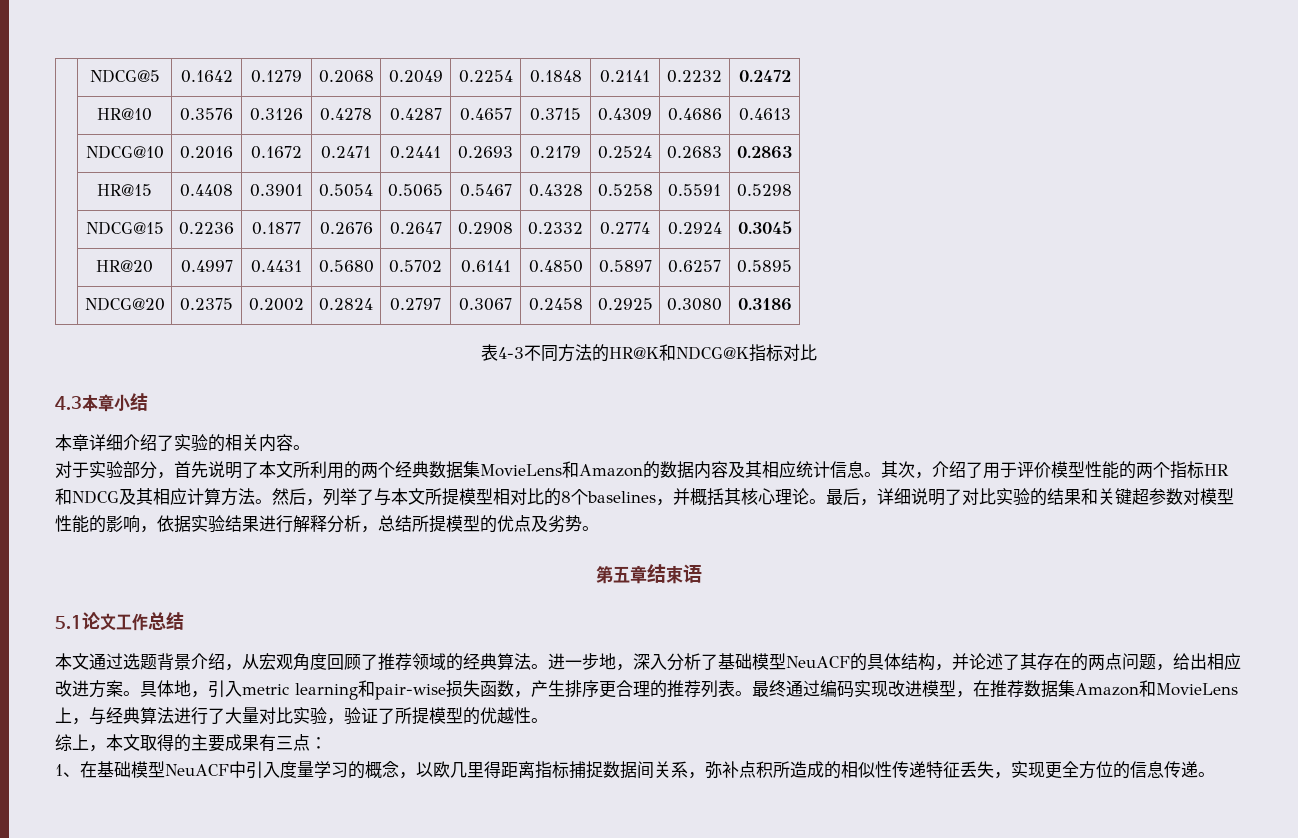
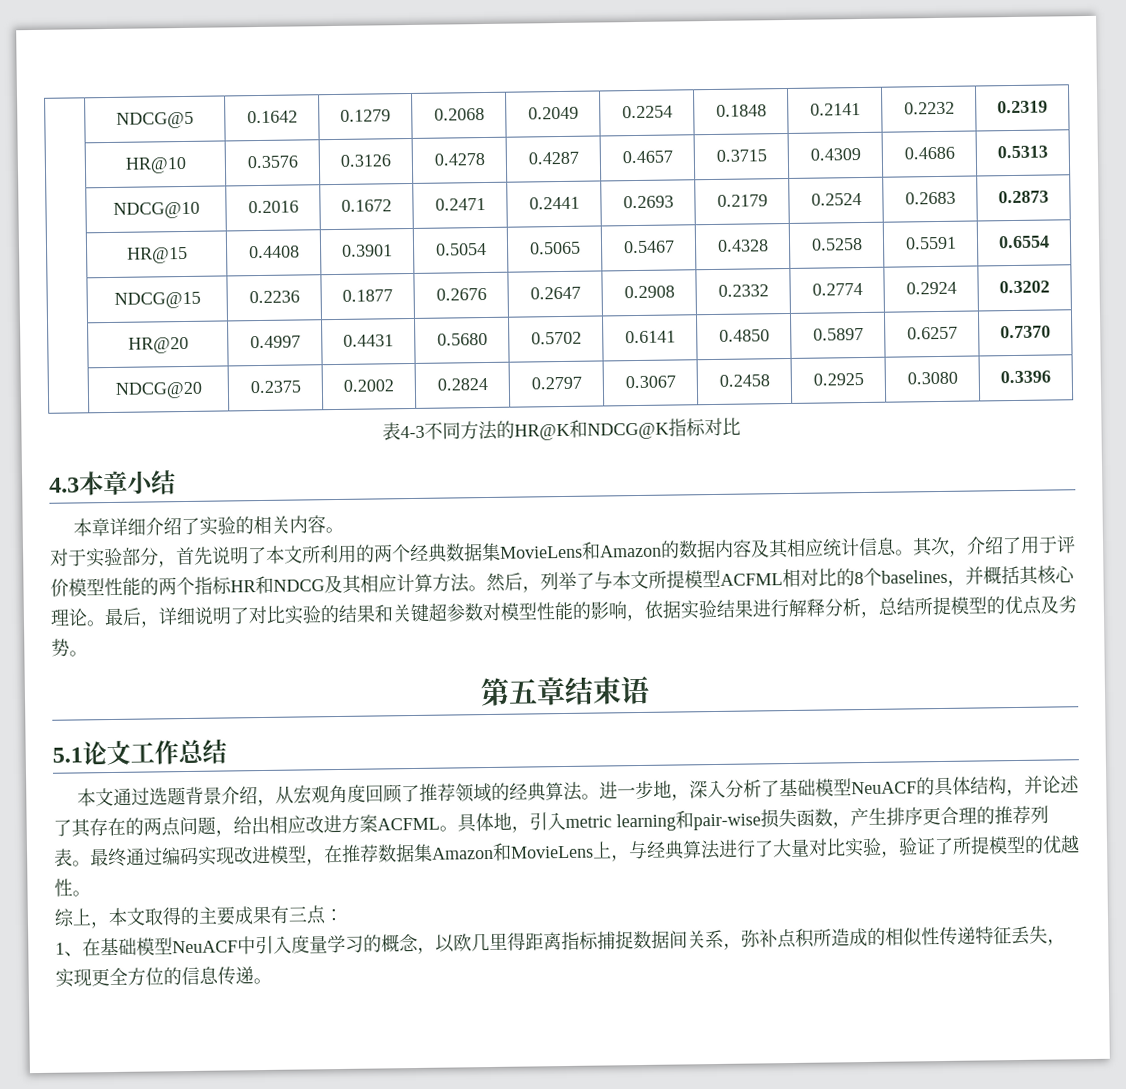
[738,70,791,82] 0.2472 -> [997,100,1048,114] 0.2319
[738,108,791,121] 0.4613 -> [997,145,1048,159] 0.5313
[737,146,792,159] 0.2863 -> [998,190,1049,204] 0.2873
[737,184,792,197] 0.5298 -> [998,235,1050,249] 0.6554
[737,221,792,234] 0.3045 -> [999,280,1050,294] 0.3202
[737,260,792,273] 0.5895 -> [1000,325,1051,339] 0.7370
[737,298,792,311] 0.3186 -> [1000,370,1051,384] 0.3396
(493, 496) none -> [720,573,783,586] ACFML
(123, 688) none -> [377,817,440,831] ACFML

